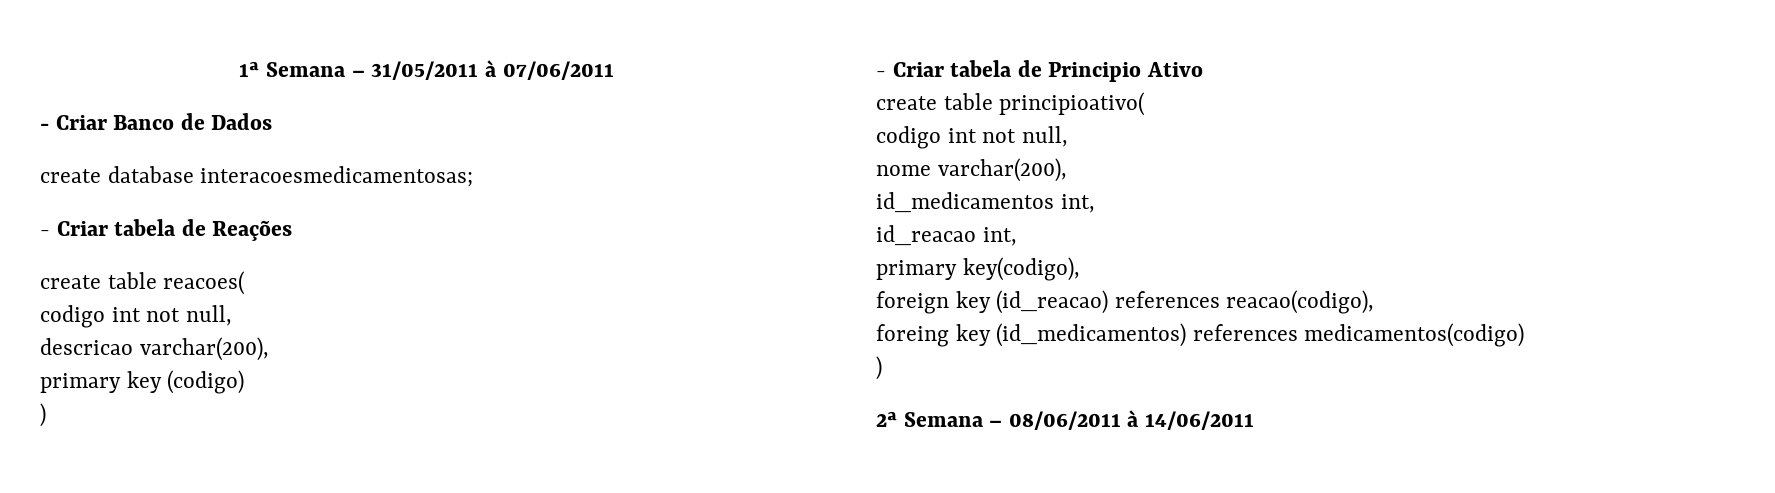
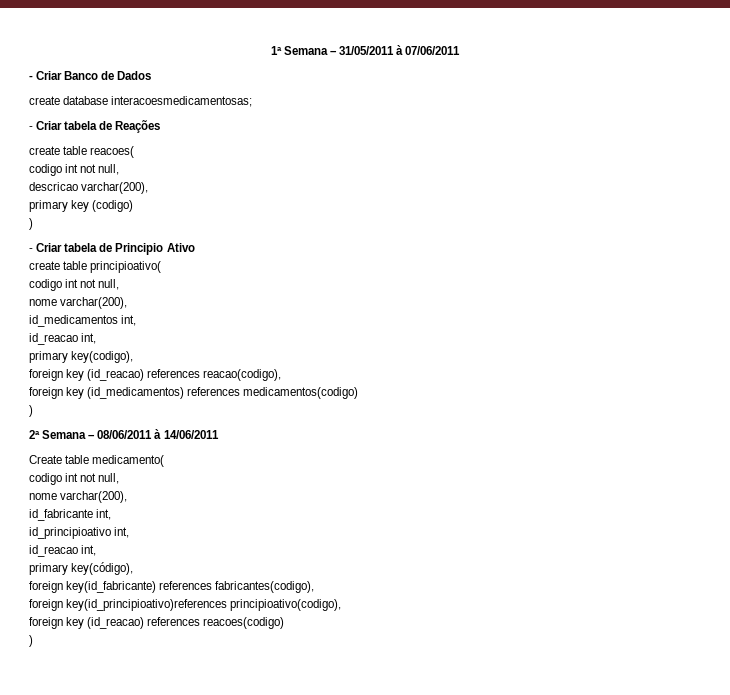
[876,324,949,347] foreing -> [29,387,63,399] foreign
(1255, 420) none -> [29,455,165,467] [29,473,120,485] [29,491,128,503] [29,509,112,521] [29,527,130,539] [29,545,97,557] [29,562,134,575] [29,581,315,593] [29,599,342,611] [29,617,285,629] [29,635,33,647] // Create table medicamento( // codigo int not null, // nome varchar(200), // id_fabricante int, // id_principioativo int, // id_reacao int, // primary key(código), // foreign key(id_fabricante) references fabricantes(codigo), // foreign key(id_principioativo)references principioativo(codigo), // foreign key (id_reacao) references reacoes(codigo) // )

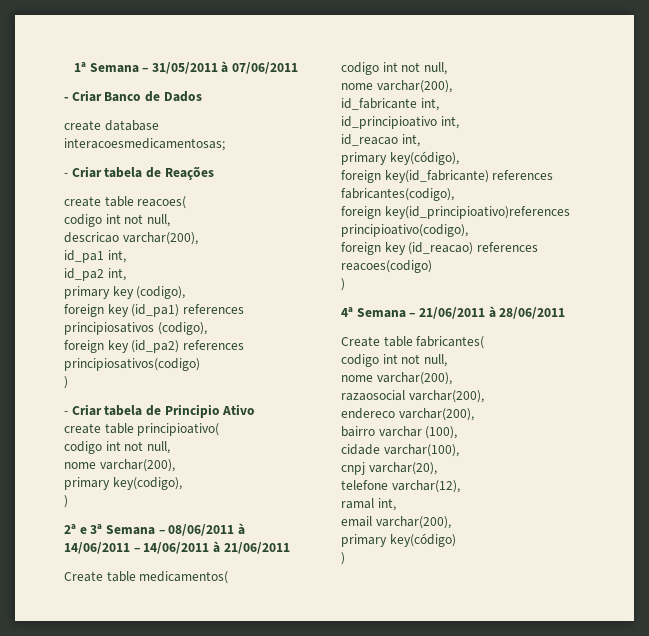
[29,200,134,212] primary key (codigo) -> [64,250,126,263] [64,268,126,281] [64,286,186,299] [64,304,244,317] [64,322,207,335] [64,340,244,353] [64,358,200,371] id_pa1 int, // id_pa2 int, // primary key (codigo), // foreign key (id_pa1) references principiosativos (codigo), // foreign key (id_pa2) references principiosativos(codigo)
[29,315,137,327] [29,333,97,345] [29,351,134,363] [29,369,282,381] [29,387,359,399] id_medicamentos int, // id_reacao int, // primary key(codigo), // foreign key (id_reacao) references reacao(codigo), // foreign key (id_medicamentos) references medicamentos(codigo) -> [64,477,182,490] primary key(codigo),
(40, 434) none -> [79,524,103,534] e 3ª
[29,455,165,467] // Create table medicamento( -> [133,541,290,554] [64,571,229,584] – 14/06/2011 à 21/06/2011 // Create table medicamentos(
(33, 641) none -> [341,306,566,319] [341,336,485,349] [341,354,447,367] [341,372,452,385] [341,390,484,403] [341,408,474,421] [341,426,458,439] [341,444,459,457] [341,462,437,475] [341,480,460,493] [341,498,396,511] [341,516,451,529] [341,533,456,547] [341,552,345,565] // 4ª Semana – 21/06/2011 à 28/06/2011 // Create table fabricantes( // codigo int not null, // nome varchar(200), // razaosocial varchar(200), // endereco varchar(200), // bairro varchar (100), // cidade varchar(100), // cnpj varchar(20), // telefone varchar(12), // ramal int, // email varchar(200), // primary key(código) // )

